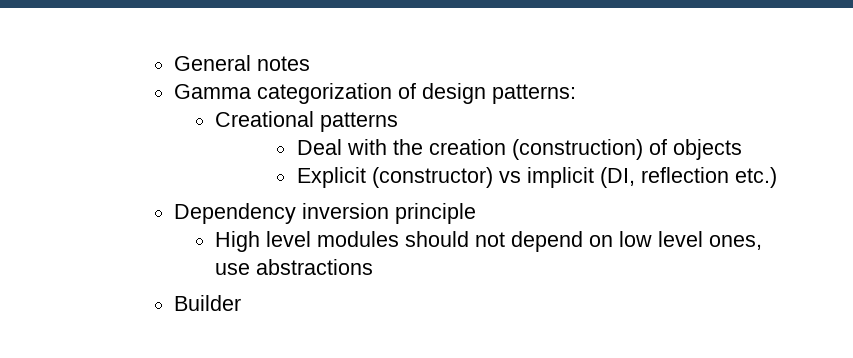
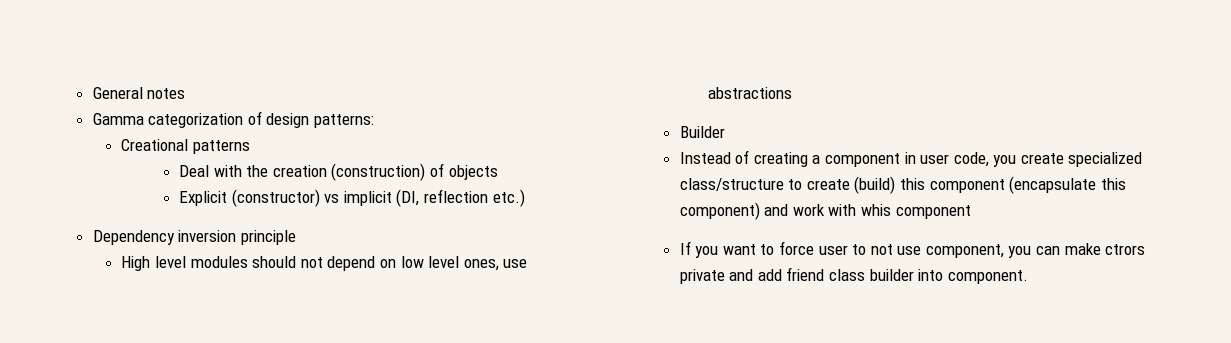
(242, 303) none -> [679,150,1143,167] [679,176,1126,194] [679,202,971,220] [679,241,1146,258] [679,267,1028,284] // Instead of creating a component in user code, you create specialized class/structure to create (build) this component (encapsulate this component) and work with whis component // If you want to force user to not use component, you can make ctrors private and add friend class builder into component.

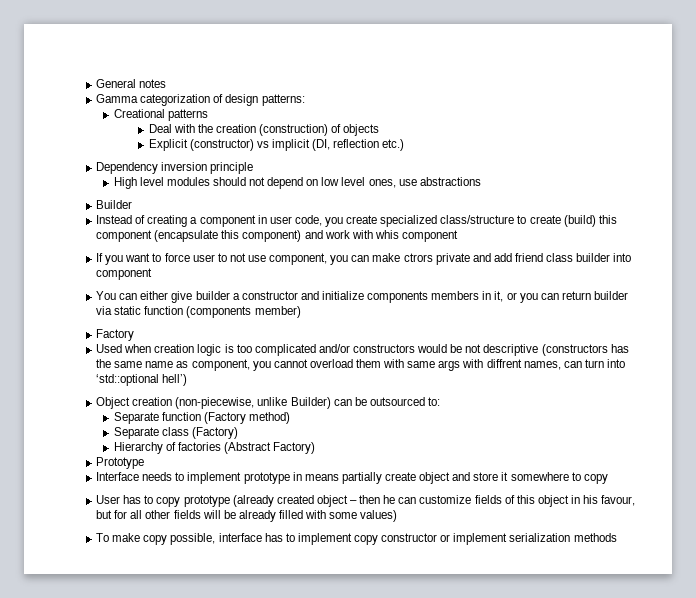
[947,270,1028,284] component. -> [96,268,153,280] [96,291,628,303] [96,306,301,318] [96,329,135,341] [96,344,629,356] [96,359,625,371] [96,374,188,386] [96,397,440,409] [113,412,290,424] [113,427,238,439] [113,442,316,454] [96,457,145,469] [96,472,608,484] [96,495,636,507] [96,510,398,522] [96,533,617,545] component // You can either give builder a constructor and initialize components members in it, or you can return builder via static function (components member) // Factory // Used when creation logic is too complicated and/or constructors would be not descriptive (constructors has the same name as component, you cannot overload them with same args with diffrent names, can turn into ‘std::optional hell’) // Object creation (non-piecewise, unlike Builder) can be outsourced to: // Separate function (Factory method) // Separate class (Factory) // Hierarchy of factories (Abstract Factory) // Prototype // Interface needs to implement prototype in means partially create object and store it somewhere to copy // User has to copy prototype (already created object – then he can customize fields of this object in his favour, but for all other fields will be already filled with some values) // To make copy possible, interface has to implement copy constructor or implement serialization methods

